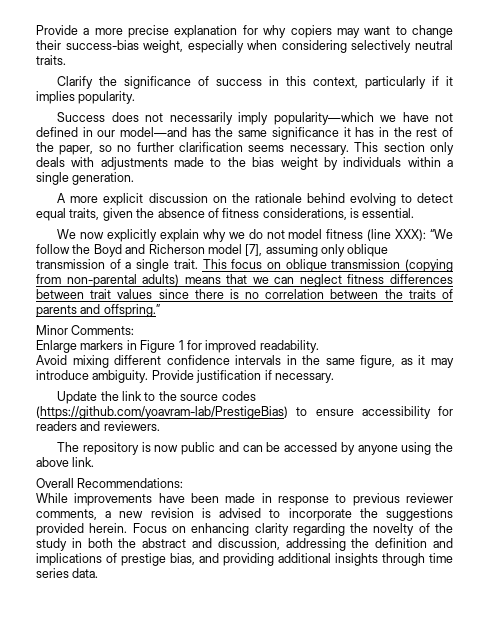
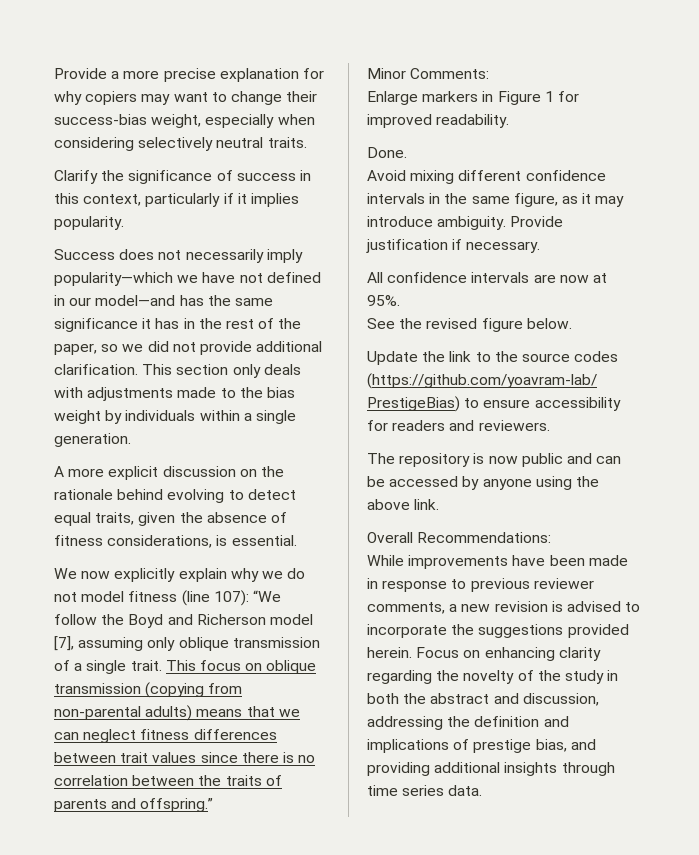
[117,142,349,155] no further clarification seems necessary. -> [122,341,323,355] [54,364,138,375] we did not provide additional clarification.
[395,229,427,241] XXX): -> [213,590,249,606] 107):
(319, 346) none -> [367,147,407,158] // Done.
(334, 378) none -> [367,272,607,283] [367,295,400,306] [367,318,572,332] // All confidence intervals are now at 95%. // See the revised figure below.

